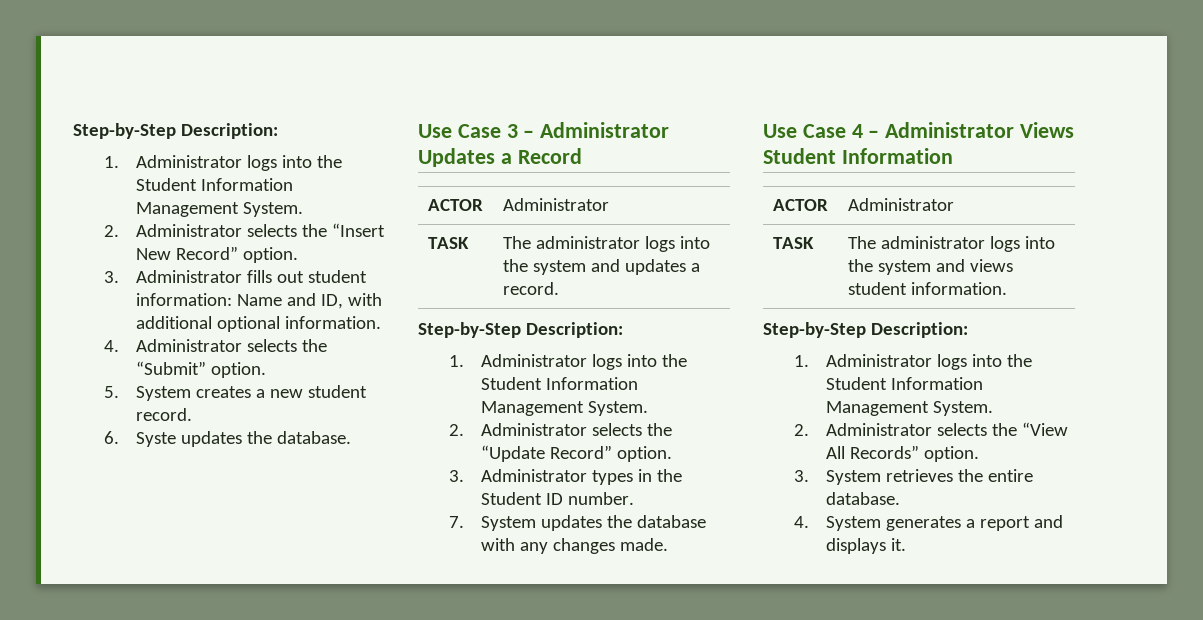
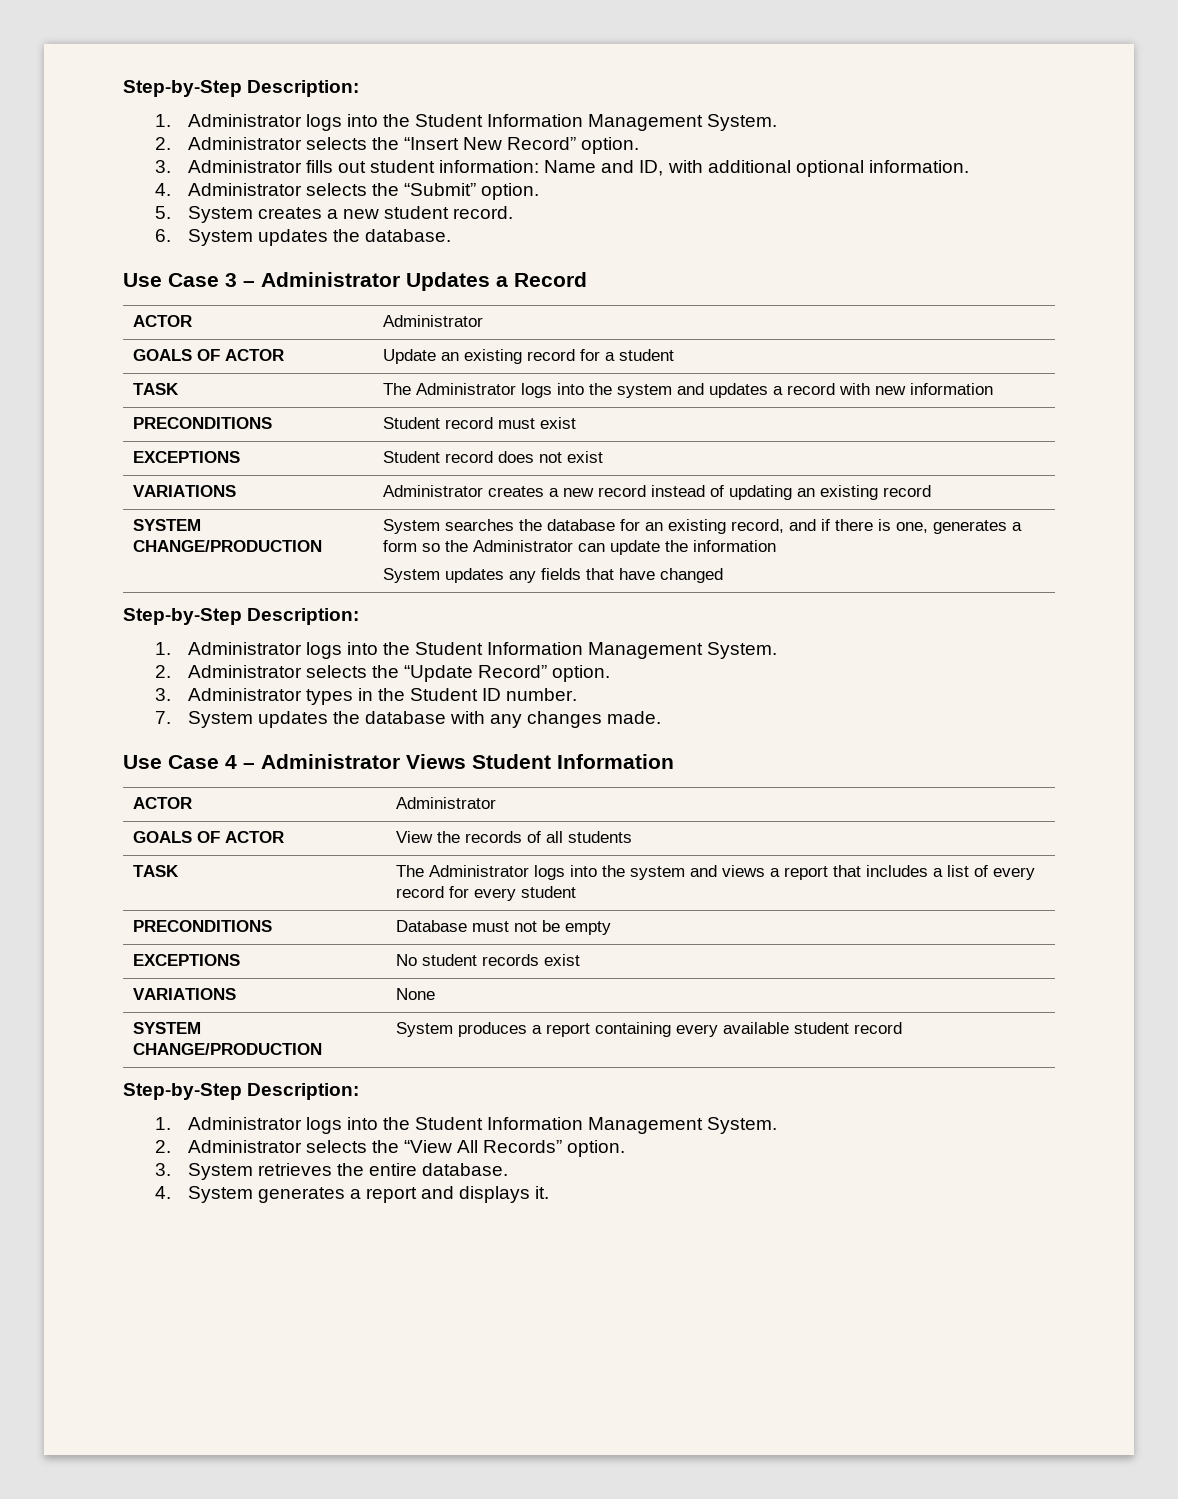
[135,432,176,447] Syste -> [187,229,253,246] System
[427,237,469,249] [502,236,640,249] // TASK | The administrator -> [132,349,284,361] [382,349,674,364] [132,383,179,395] [382,383,516,395] // GOALS OF ACTOR | Update an existing record for a student // TASK | The Administrator
[502,282,559,295] record. -> [786,383,993,395] [132,417,272,429] [382,417,576,429] [132,451,240,463] [382,451,603,463] [132,485,236,497] [382,485,931,500] [132,519,201,531] [132,540,322,552] [382,519,1022,534] [382,540,776,555] [382,568,723,583] record with new information // PRECONDITIONS | Student record must exist // EXCEPTIONS | Student record does not exist // VARIATIONS | Administrator creates a new record instead of updating an existing record // SYSTEM CHANGE/PRODUCTION | System searches the database for an existing record, and if there is one, generates a form so the Administrator can update the information // System updates any fields that have changed
[772,237,814,249] [847,236,985,249] // TASK | The administrator -> [132,831,284,843] [395,831,632,843] [132,865,179,877] [395,865,529,877] // GOALS OF ACTOR | View the records of all students // TASK | The Administrator
[847,282,1007,295] student information. -> [769,865,1035,880] [395,886,576,901] [132,920,272,932] [395,920,611,935] [132,954,240,966] [395,954,580,966] [132,988,236,1000] [395,988,435,1000] [132,1022,201,1034] [132,1043,322,1055] [395,1022,902,1037] a report that includes a list of every record for every student // PRECONDITIONS | Database must not be empty // EXCEPTIONS | No student records exist // VARIATIONS | None // SYSTEM CHANGE/PRODUCTION | System produces a report containing every available student record

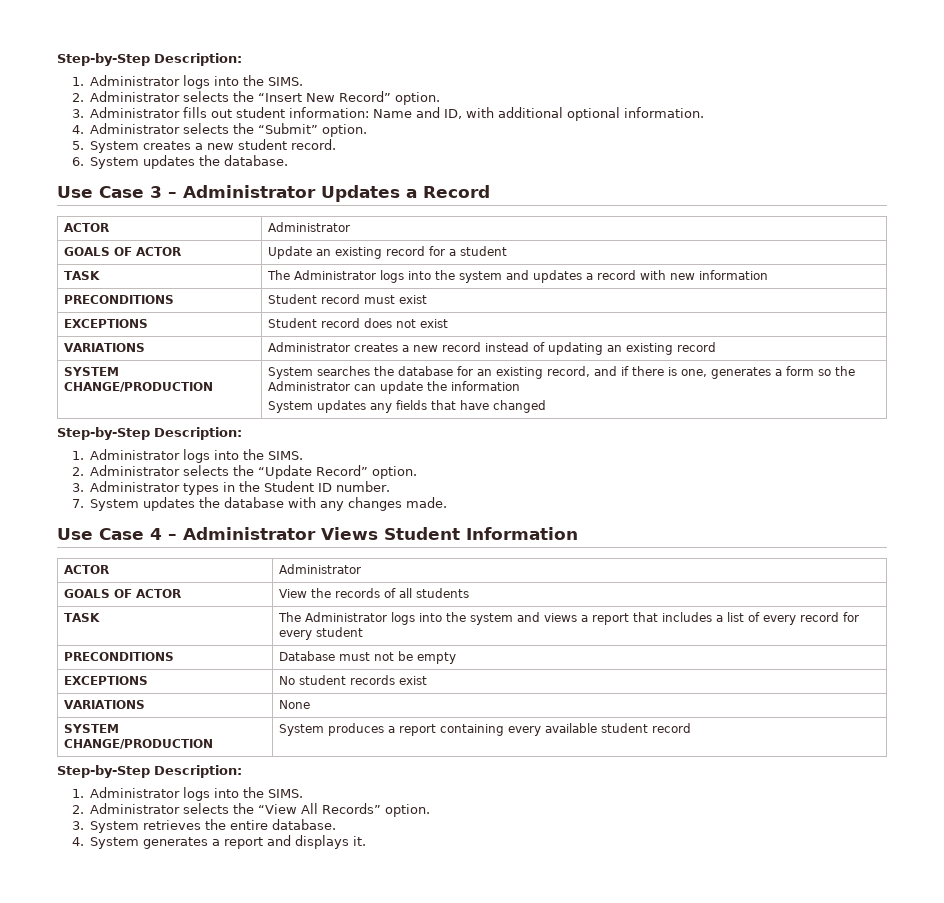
[123,80,360,97] [155,114,778,131] Step-by-Step Description: // 1. Administrator logs into the Student Information Management System. -> [57,53,242,66] [71,75,304,89] Step-by-Step Description: // 1. Administrator logs into the SIMS.
[415,642,778,659] Student Information Management System. -> [268,451,304,460] SIMS.
[415,1117,778,1134] Student Information Management System. -> [268,789,304,798] SIMS.

